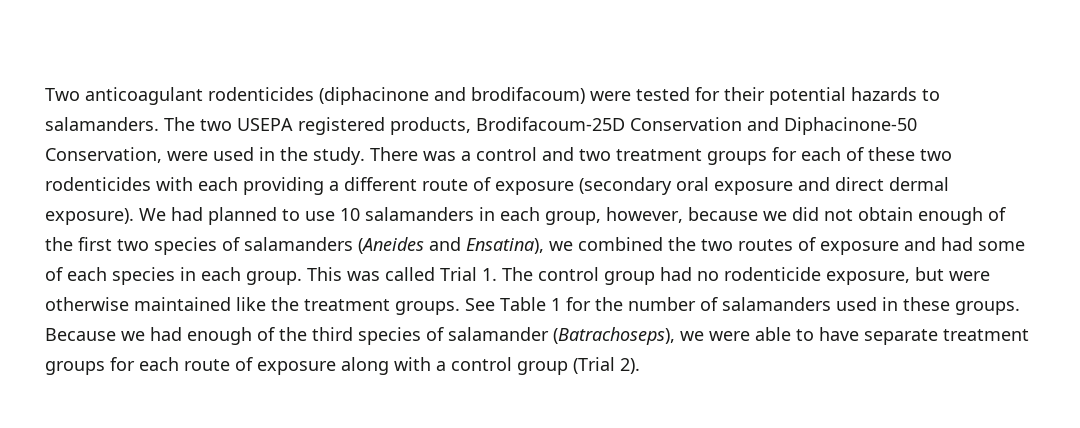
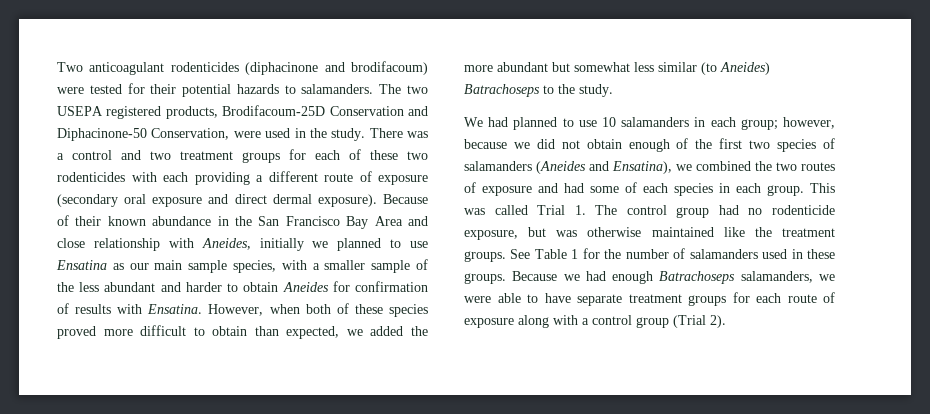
(134, 216) none -> [383,194,428,204] [57,215,428,229] [57,238,428,251] [56,259,429,273] [57,281,428,292] [57,303,428,317] [57,325,428,339] [464,62,770,75] [464,84,613,97] Because of their known abundance in the San Francisco Bay Area and close relationship with Aneides, initially we planned to use Ensatina as our main sample species, with a smaller sample of the less abundant and harder to obtain Aneides for confirmation of results with Ensatina. However, when both of these species proved more difficult to obtain than expected, we added the more abundant but somewhat less similar (to Aneides) Batrachoseps to the study. //
[545,211,601,225] group, -> [740,119,778,130] group;
[949,271,990,281] were -> [556,230,578,237] was
[257,327,675,345] of the third species of salamander (Batrachoseps), -> [659,271,813,284] Batrachoseps salamanders,

